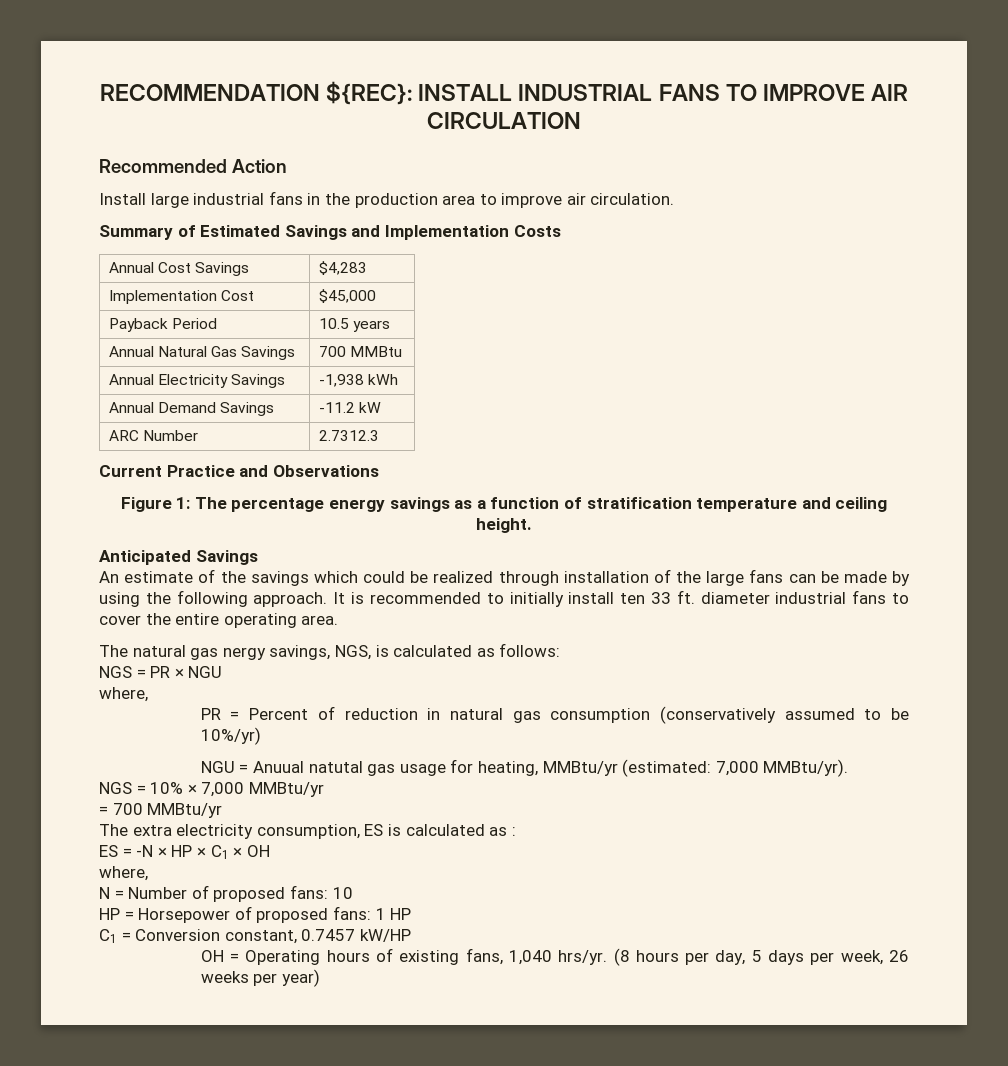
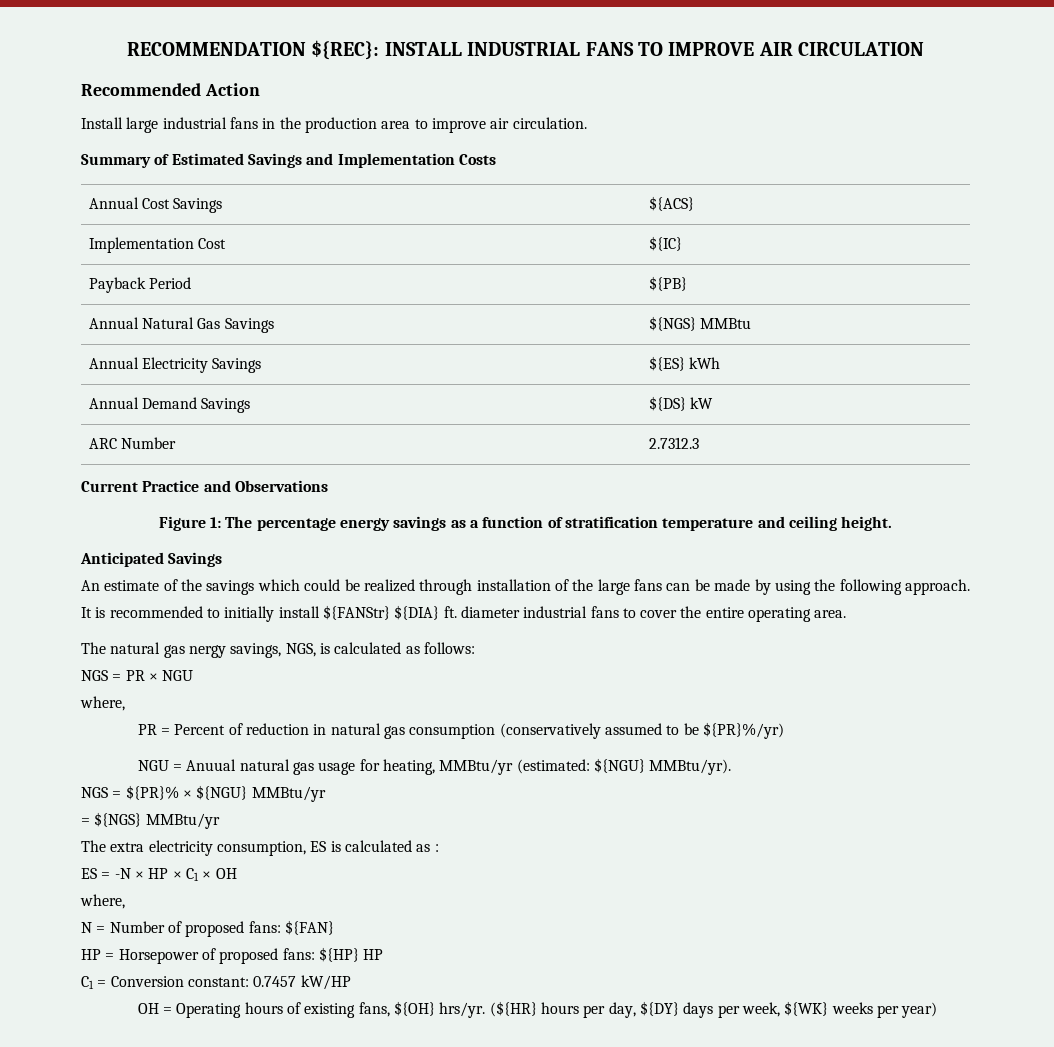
[318,261,367,275] $4,283 -> [648,196,694,211] ${ACS}
[318,289,376,303] $45,000 -> [648,236,682,251] ${IC}
[318,318,390,332] 10.5 years -> [648,276,687,291] ${PB}
[318,346,346,357] 700 -> [648,316,696,331] ${NGS}
[318,374,364,387] -1,938 -> [648,356,685,371] ${ES}
[318,402,355,413] -11.2 -> [648,396,686,411] ${DS}
[620,592,671,604] ten 33 -> [322,605,440,620] ${FANStr} ${DIA}
[200,727,261,745] 10%/yr) -> [702,722,784,739] ${PR}%/yr)
[308,761,363,773] natutal -> [239,759,290,771] natural
[715,761,759,776] 7,000 -> [594,758,646,773] ${NGU}
[150,782,245,797] 10% × 7,000 -> [125,785,248,800] ${PR}% × ${NGU}
[112,803,143,815] 700 -> [94,812,142,827] ${NGS}
[332,887,353,899] 10 -> [284,920,334,935] ${FAN}
[375,908,386,920] 1 -> [318,947,359,962] ${HP}
[224,930,297,944] constant, -> [187,977,249,987] constant:
[508,948,630,966] 1,040 hrs/yr. (8 -> [394,1001,537,1018] ${OH} hrs/yr. (${HR}
[751,950,762,962] 5 -> [639,1001,679,1016] ${DY}
[888,950,909,962] 26 -> [784,1001,829,1016] ${WK}

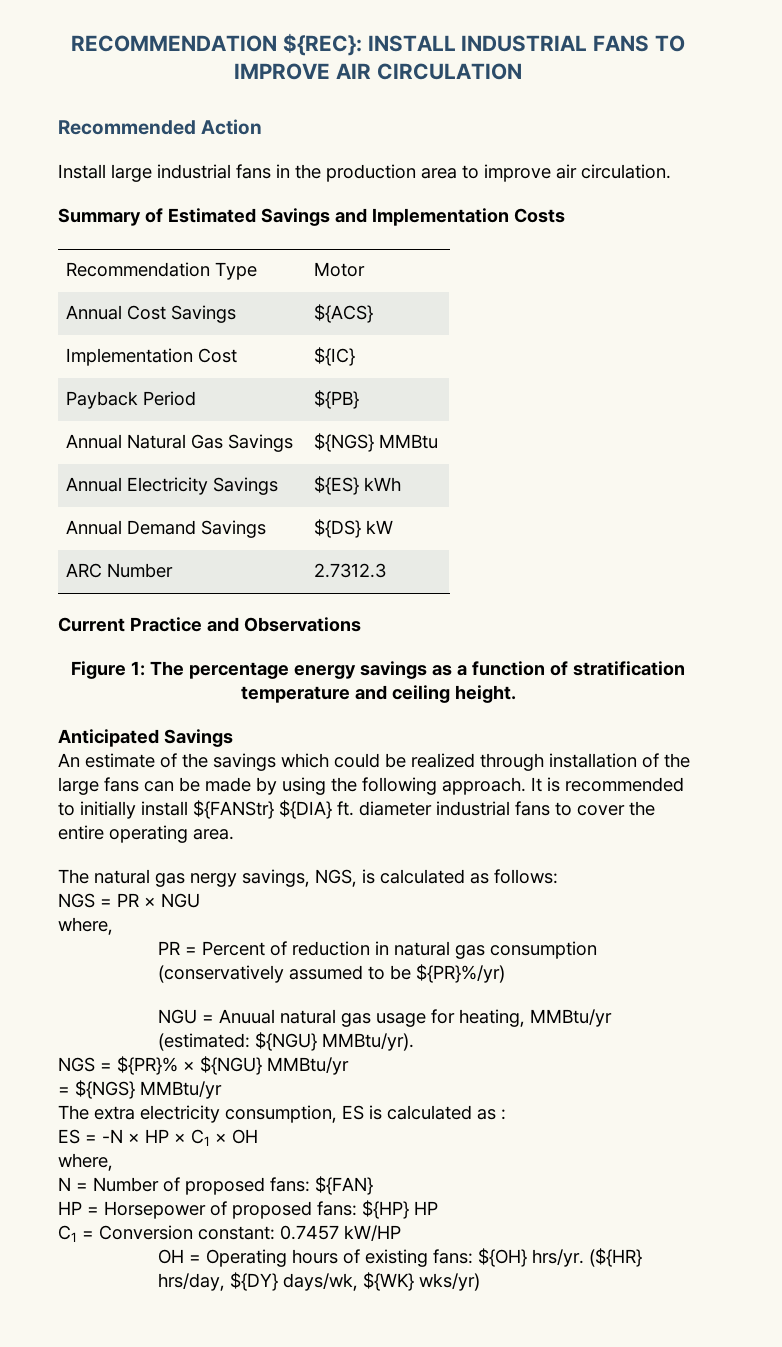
(496, 159) none -> [66,262,258,280] [314,262,366,277] // Recommendation Type | Motor
[358,1002,390,1017] fans, -> [433,1249,474,1264] fans:
[541,1001,938,1018] hours per day, ${DY} days per week, ${WK} weeks per year) -> [158,1272,481,1291] hrs/day, ${DY} days/wk, ${WK} wks/yr)

